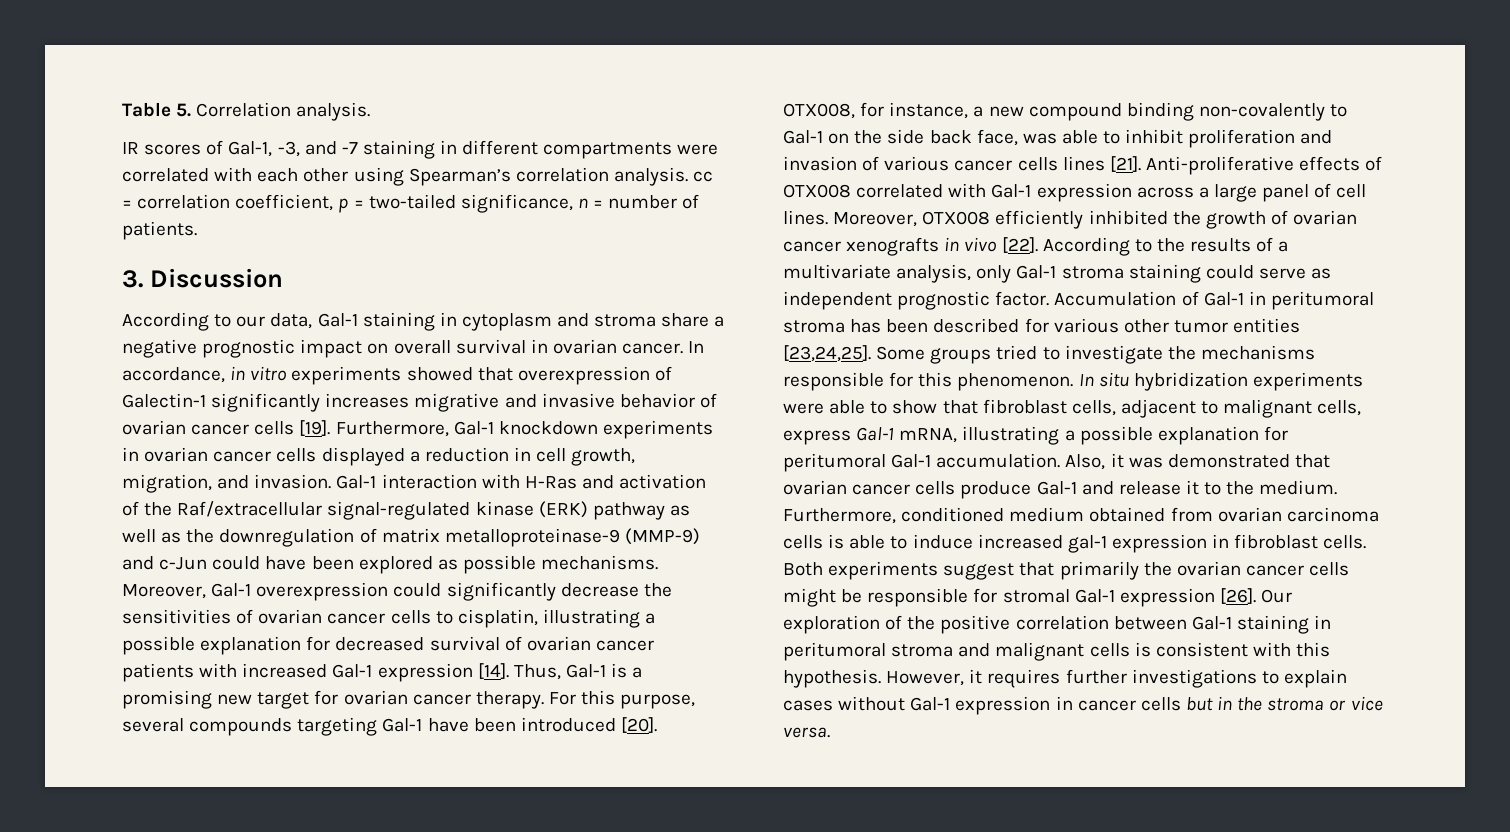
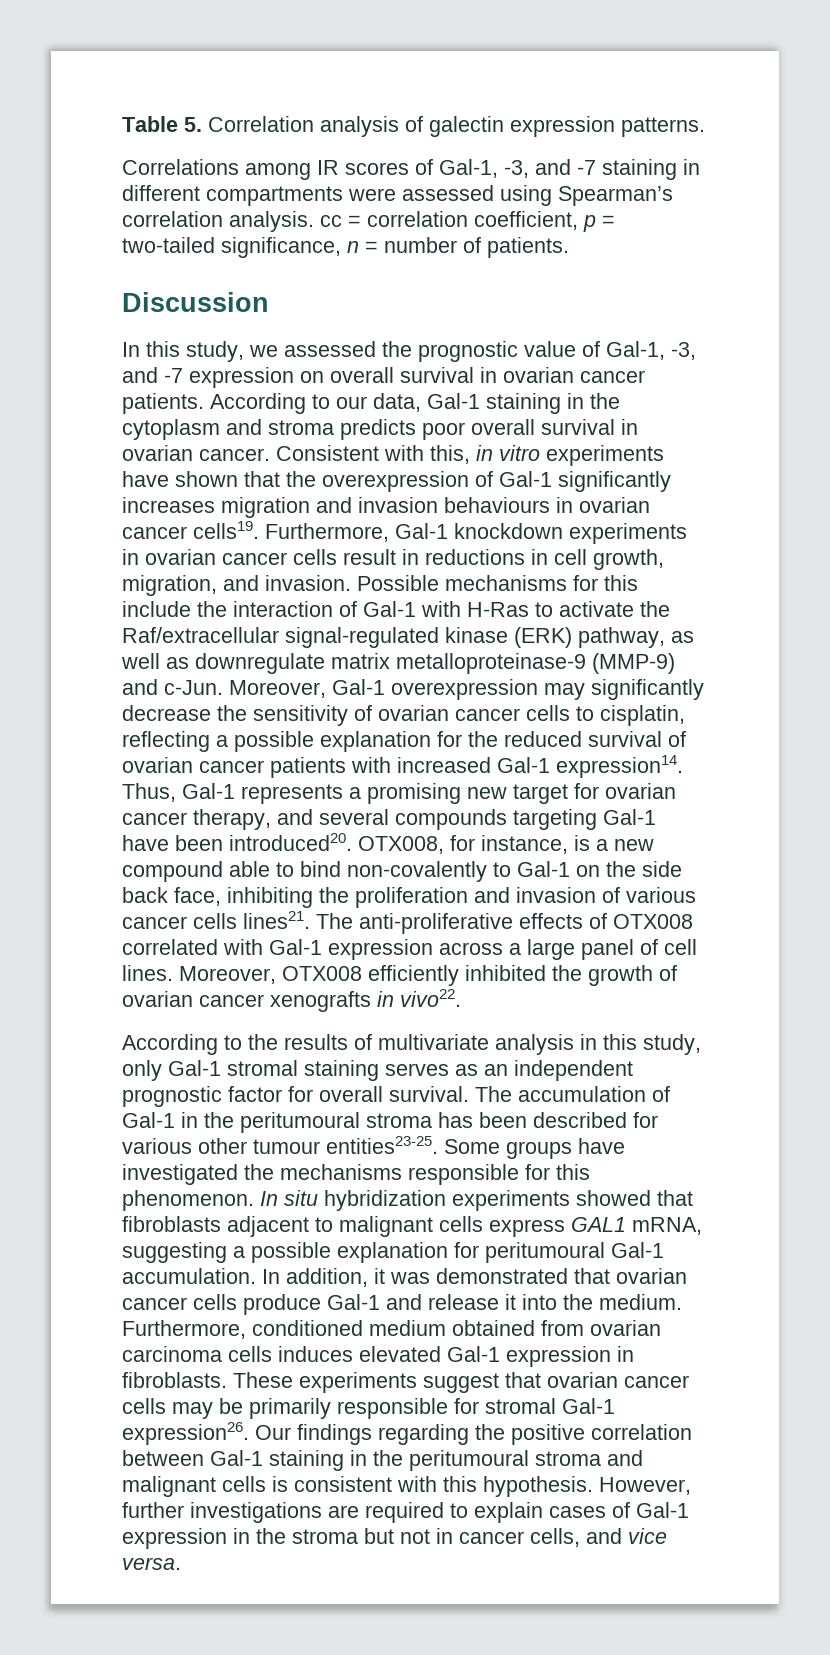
[296,102,371,121] analysis. // -> [320,116,705,137] [122,159,311,180] analysis of galectin expression patterns. // Correlations among
[122,167,349,182] correlated with each other -> [402,185,494,201] assessed
[122,270,143,288] 3. -> (569, 247) none
(283, 278) none -> [122,341,696,362] [122,367,645,388] [122,393,204,414] In this study, we assessed the prognostic value of Gal-1, -3, and -7 expression on overall survival in ovarian cancer patients.
(457, 319) none -> [590,393,620,409] the
[661,313,725,327] [122,339,389,358] share a negative prognostic impact on -> [340,419,465,440] predicts poor
[688,341,705,353] [122,366,513,385] In accordance, in vitro experiments showed that -> [276,445,664,466] [122,471,316,487] Consistent with this, in vitro experiments have shown that the
[122,393,206,408] Galectin-1 -> [499,471,552,487] Gal-1
[414,393,717,412] [122,420,331,436] migrative and invasive behavior of ovarian cancer cells [19]. -> [221,497,650,518] [122,521,259,539] migration and invasion behaviours in ovarian cancer cells19.
[321,447,509,466] displayed a reduction -> [343,549,525,565] result in reductions
[336,474,707,489] [122,501,139,516] Gal-1 interaction with H-Ras and activation of -> [357,575,638,591] [122,601,634,617] Possible mechanisms for this include the interaction of Gal-1 with H-Ras to activate
[592,502,665,520] pathway -> [578,627,665,648] pathway,
[186,528,377,547] the downregulation of -> [195,653,325,674] downregulate
[159,555,659,574] c-Jun could have been explored as possible mechanisms. -> [164,680,223,695] c-Jun.
[393,583,442,597] could -> [544,683,585,700] may
[122,609,231,624] sensitivities -> [253,705,348,726] sensitivity
[542,609,656,628] [122,636,425,655] illustrating a possible explanation for decreased -> [122,731,582,752] reflecting a possible explanation for the reduced
[377,663,509,682] expression [14]. -> [556,755,683,778] expression14.
[611,663,628,678] is -> [241,784,343,804] represents
[475,690,696,709] therapy. For this purpose, -> [193,809,313,830] therapy, and
[520,717,657,733] introduced [20]. -> [229,833,352,851] introduced20.
(969, 110) none -> [574,835,590,851] is
[1126,102,1194,121] binding -> [229,861,341,877] able to bind
[1022,129,1184,144] was able to inhibit -> [227,887,349,908] inhibiting the
[1062,156,1294,175] lines [21]. Anti-proliferative -> [243,911,513,934] lines21. The anti-proliferative
[964,237,1038,253] vivo [22]. -> [400,989,461,1007] vivo22. //
[1278,241,1289,252] [783,264,1332,283] [783,291,1177,310] a multivariate analysis, only Gal-1 stroma staining could serve as independent prognostic factor. Accumulation -> [378,1034,701,1055] [122,1060,633,1081] [122,1086,646,1107] multivariate analysis in this study, only Gal-1 stromal staining serves as an independent prognostic factor for overall survival. The accumulation
[1270,291,1374,310] peritumoral -> [204,1112,360,1133] the peritumoural
[1173,318,1301,333] [783,345,1163,364] tumor entities [23,24,25]. Some groups tried to investigate -> [253,1136,625,1159] [122,1164,238,1185] tumour entities23-25. Some groups have investigated
[783,399,1362,418] [783,426,1288,445] [783,453,886,472] were able to show that fibroblast cells, adjacent to malignant cells, express Gal-1 mRNA, illustrating a possible explanation for peritumoral -> [576,1190,693,1206] [122,1216,702,1237] [122,1242,605,1263] showed that fibroblasts adjacent to malignant cells express GAL1 mRNA, suggesting a possible explanation for peritumoural
[1065,454,1106,470] Also, -> [262,1268,368,1287] In addition,
[1204,482,1222,495] to -> [522,1294,557,1310] into
[828,534,1367,553] [783,562,823,576] is able to induce increased gal-1 expression in fibroblast cells. Both -> [278,1346,634,1367] [122,1372,293,1388] induces elevated Gal-1 expression in fibroblasts. These
[1059,561,1350,580] [783,588,863,607] primarily the ovarian cancer cells might be -> [547,1372,689,1388] [122,1398,331,1419] ovarian cancer cells may be primarily
[1119,588,1293,607] [783,615,903,634] expression [26]. Our exploration of -> [122,1422,469,1445] expression26. Our findings regarding
[783,642,886,661] peritumoral -> [373,1450,529,1471] the peritumoural
[969,669,1257,688] it requires further investigations -> [122,1502,444,1523] further investigations are required
[838,696,1347,715] without Gal-1 expression in cancer cells but in the stroma or -> [612,1502,689,1518] [122,1528,622,1549] of Gal-1 expression in the stroma but not in cancer cells, and

